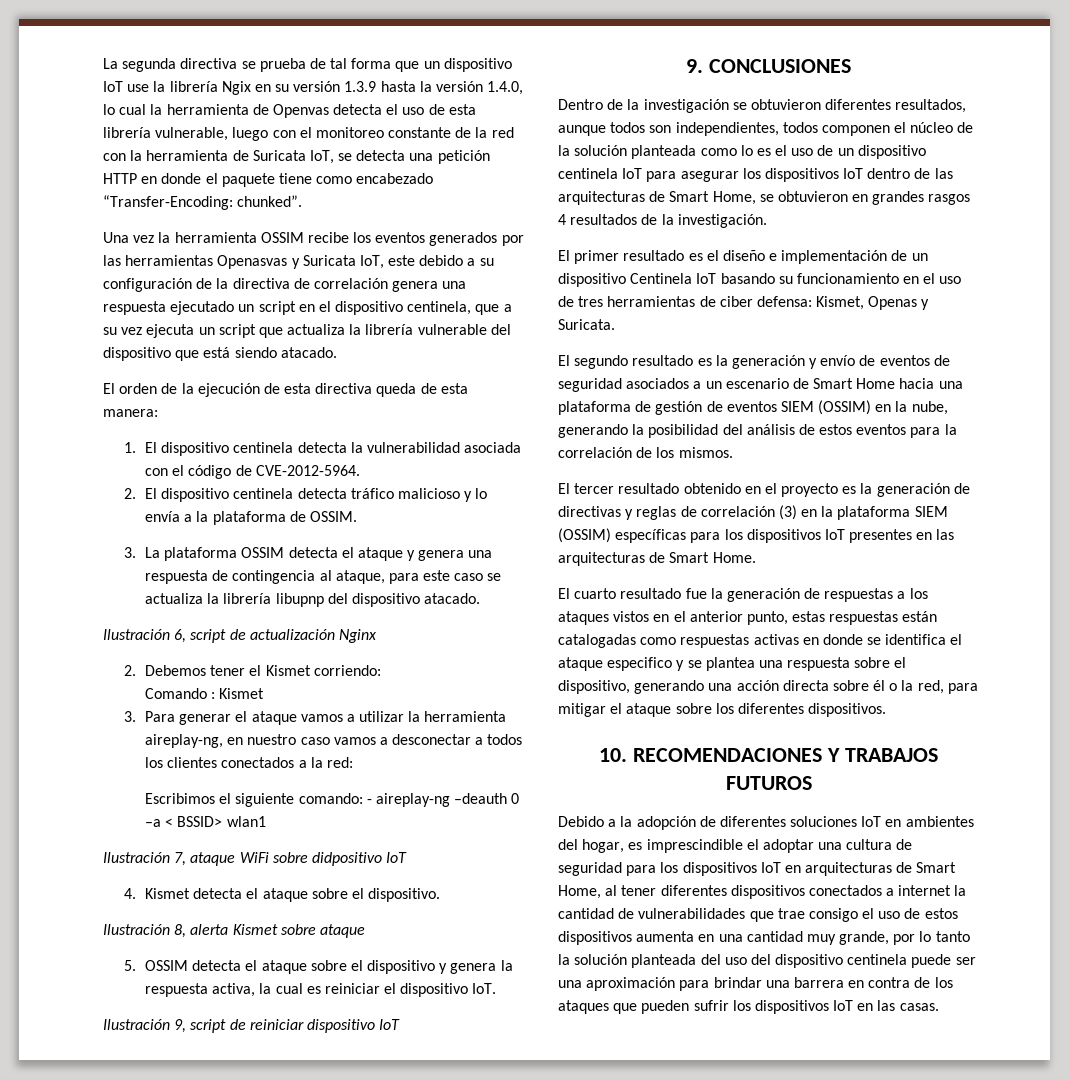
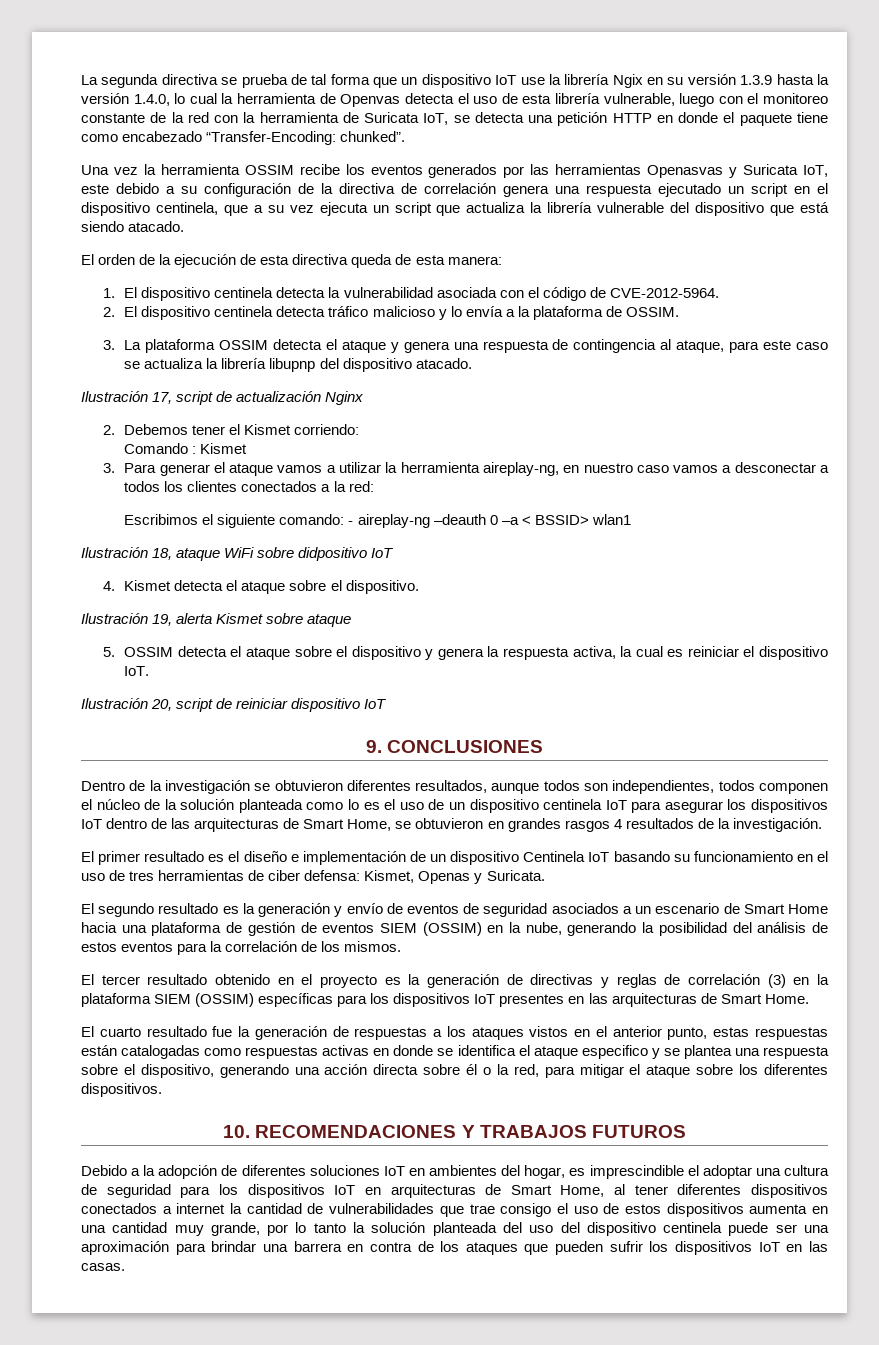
[174,629,187,643] 6, -> [152,392,173,404] 17,
[174,852,187,866] 7, -> [152,548,173,560] 18,
[174,924,187,938] 8, -> [152,614,173,626] 19,
[174,1019,187,1033] 9, -> [151,699,173,711] 20,

